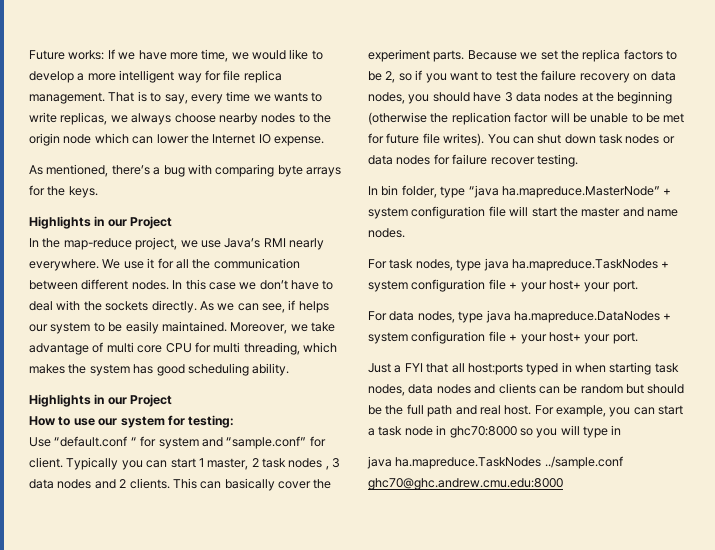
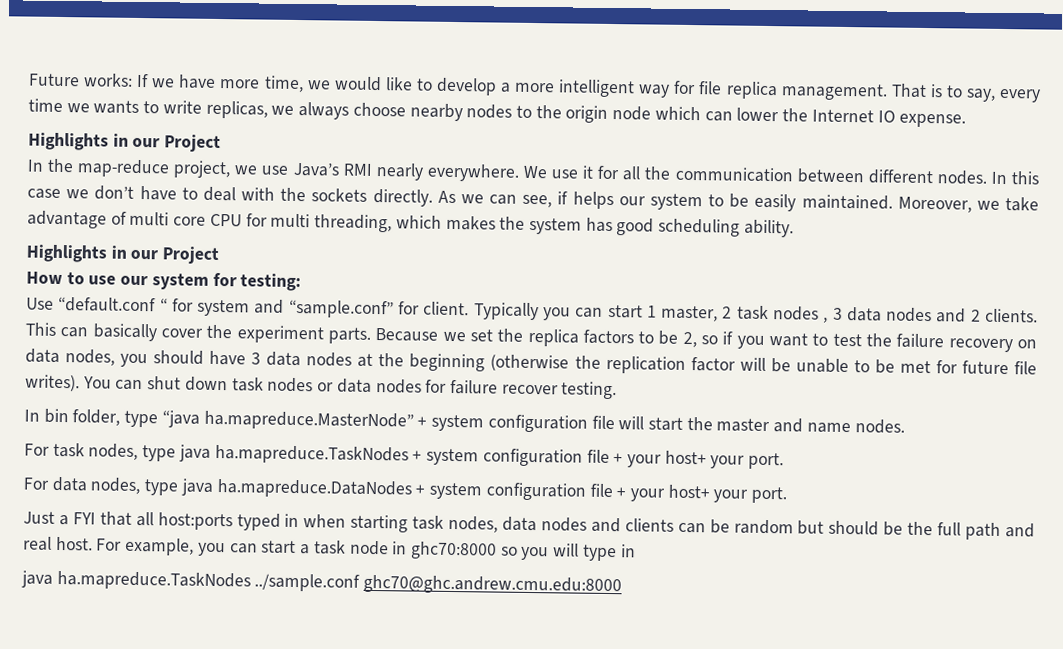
[29,164,341,177] [29,185,98,198] // As mentioned, there’s a bug with comparing byte arrays for the keys. -> (967, 120) none

